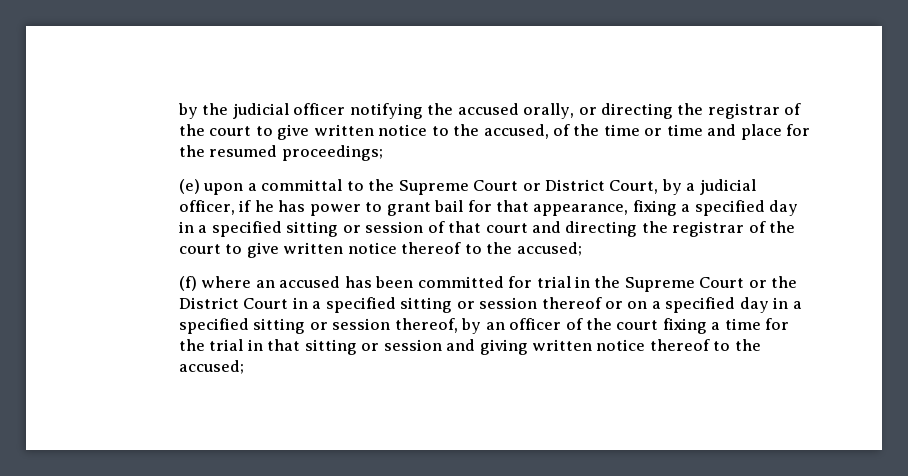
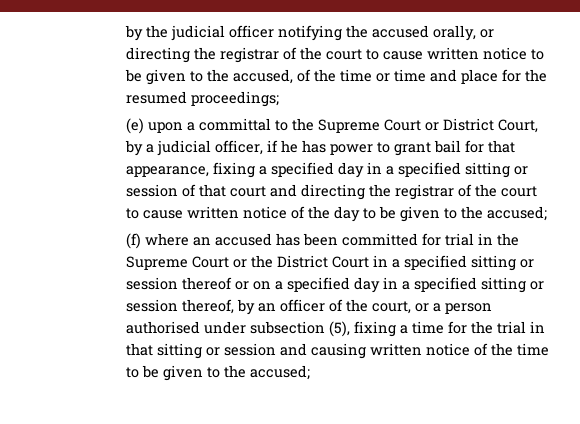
[277,124,310,140] give -> [382,51,423,60] cause
(449, 131) none -> [124,69,203,85] be given to
[246,242,462,258] give written notice thereof -> [142,206,440,222] cause written notice of the day to be given
[616,320,659,330] court -> [371,301,492,314] [125,321,350,337] court, or a person authorised under subsection (5),
[479,339,710,355] giving written notice thereof -> [310,343,549,359] [125,365,203,381] causing written notice of the time to be given

